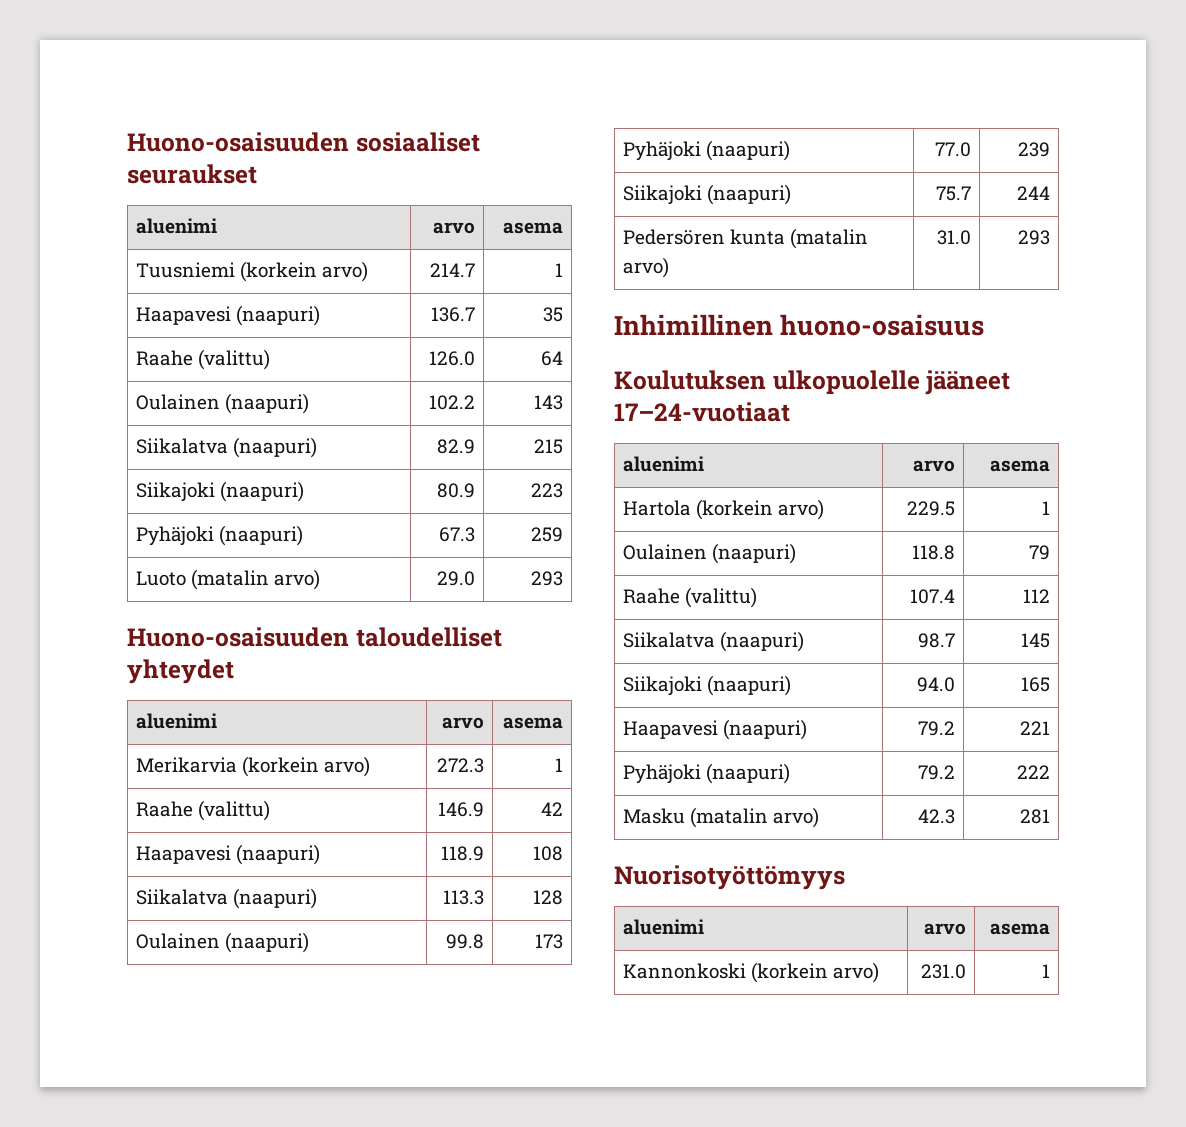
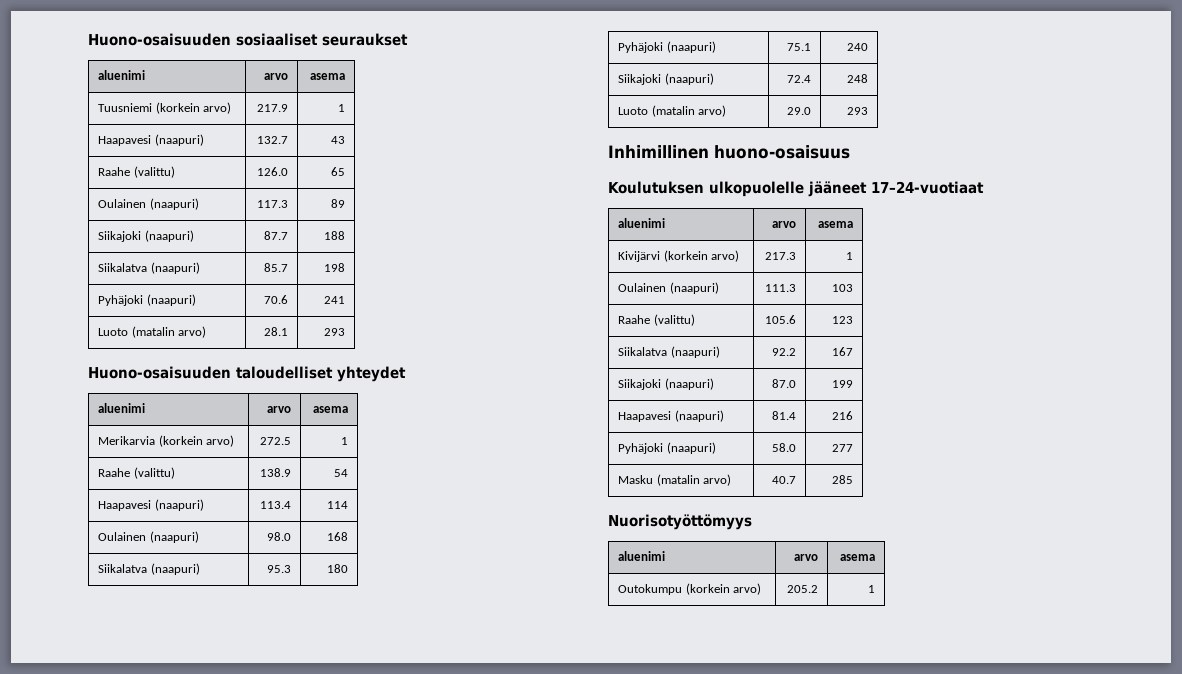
[430,263,476,277] 214.7 -> [256,104,288,112] 217.9
[431,307,476,322] [543,307,564,322] 136.7 | 35 -> [256,136,288,144] [330,136,345,144] 132.7 | 43
[541,351,564,366] [135,393,309,414] [429,395,476,410] [534,395,564,410] [135,437,317,458] [437,439,476,454] [534,439,564,454] [135,481,304,502] [437,483,476,498] [531,483,564,498] [135,525,303,546] [439,527,476,542] [531,527,564,542] [135,569,321,590] [437,571,476,586] 64 // Oulainen (naapuri) | 102.2 | 143 // Siikalatva (naapuri) | 82.9 | 215 // Siikajoki (naapuri) | 80.9 | 223 // Pyhäjoki (naapuri) | 67.3 | 259 // Luoto (matalin arvo) | 29.0 -> [330,167,345,176] [98,198,199,210] [256,200,288,208] [330,199,345,208] [98,230,194,242] [263,231,288,240] [323,231,345,240] [98,262,200,274] [263,263,288,272] [323,263,345,272] [98,294,196,306] [263,295,288,304] [323,296,345,304] [98,326,207,338] [263,327,288,336] 65 // Oulainen (naapuri) | 117.3 | 89 // Siikajoki (naapuri) | 87.7 | 188 // Siikalatva (naapuri) | 85.7 | 198 // Pyhäjoki (naapuri) | 70.6 | 241 // Luoto (matalin arvo) | 28.1
[437,758,485,773] 272.3 -> [259,437,291,445] 272.5
[438,802,485,817] [541,802,564,816] [135,844,320,865] [441,846,485,861] [533,846,564,861] [135,888,317,909] [443,890,485,905] [533,890,564,905] [135,932,309,953] [446,934,485,949] [535,934,564,949] [622,140,790,161] [935,142,972,157] [1018,142,1051,157] [622,184,791,205] [936,186,972,201] [1017,186,1051,200] [622,228,869,249] [622,257,669,278] [937,230,972,245] 146.9 | 42 // Haapavesi (naapuri) | 118.9 | 108 // Siikalatva (naapuri) | 113.3 | 128 // Oulainen (naapuri) | 99.8 | 173 // Pyhäjoki (naapuri) | 77.0 | 239 // Siikajoki (naapuri) | 75.7 | 244 // Pedersören kunta (matalin arvo) | 31.0 -> [259,468,291,477] [333,469,348,477] [98,499,204,511] [259,501,291,509] [326,501,348,509] [98,531,199,543] [266,532,291,541] [326,532,348,541] [98,563,200,575] [266,565,291,573] [326,564,348,573] [618,41,716,53] [786,43,811,51] [846,43,868,51] [618,73,714,85] [786,75,811,83] [846,74,868,83] [618,105,727,117] [786,107,811,115] 138.9 | 54 // Haapavesi (naapuri) | 113.4 | 114 // Oulainen (naapuri) | 98.0 | 168 // Siikalatva (naapuri) | 95.3 | 180 // Pyhäjoki (naapuri) | 75.1 | 240 // Siikajoki (naapuri) | 72.4 | 248 // Luoto (matalin arvo) | 29.0
[622,499,825,520] [907,501,956,516] Hartola (korkein arvo) | 229.5 -> [618,250,740,262] [764,252,796,260] Kivijärvi (korkein arvo) | 217.3
[912,545,956,560] [1029,545,1051,560] [622,587,757,608] [910,589,956,604] [1023,589,1051,603] [622,631,804,652] [918,633,956,648] [1021,633,1051,648] [622,675,791,696] [917,677,956,692] [1021,677,1051,692] [622,719,807,740] [918,721,956,736] [1020,721,1051,735] [622,763,790,784] [918,765,956,780] [1017,765,1051,779] 118.8 | 79 // Raahe (valittu) | 107.4 | 112 // Siikalatva (naapuri) | 98.7 | 145 // Siikajoki (naapuri) | 94.0 | 165 // Haapavesi (naapuri) | 79.2 | 221 // Pyhäjoki (naapuri) | 79.2 | 222 -> [764,284,796,292] [831,284,853,292] [618,314,695,326] [764,315,796,324] [831,316,853,324] [618,346,720,358] [771,348,796,356] [831,347,853,356] [618,378,714,390] [771,379,796,388] [831,380,853,388] [618,410,724,422] [771,411,796,420] [831,411,853,420] [618,442,716,454] [771,443,796,452] [831,444,853,452] 111.3 | 103 // Raahe (valittu) | 105.6 | 123 // Siikalatva (naapuri) | 92.2 | 167 // Siikajoki (naapuri) | 87.0 | 199 // Haapavesi (naapuri) | 81.4 | 216 // Pyhäjoki (naapuri) | 58.0 | 277
[918,809,956,824] [1020,809,1051,824] 42.3 | 281 -> [771,476,796,484] [831,475,853,484] 40.7 | 285
[622,962,880,983] [921,964,967,979] Kannonkoski (korkein arvo) | 231.0 -> [618,583,762,595] [786,585,818,593] Outokumpu (korkein arvo) | 205.2

